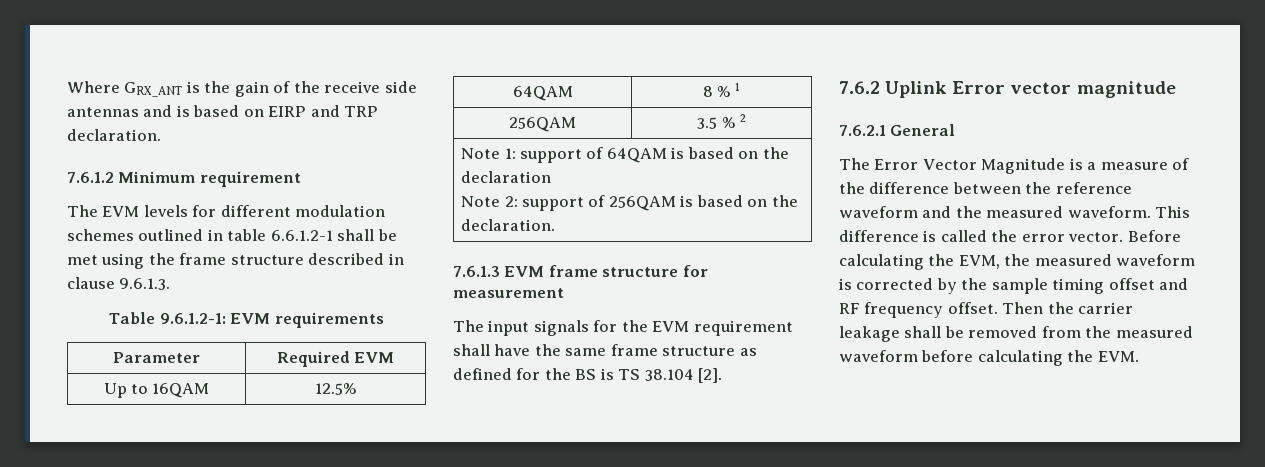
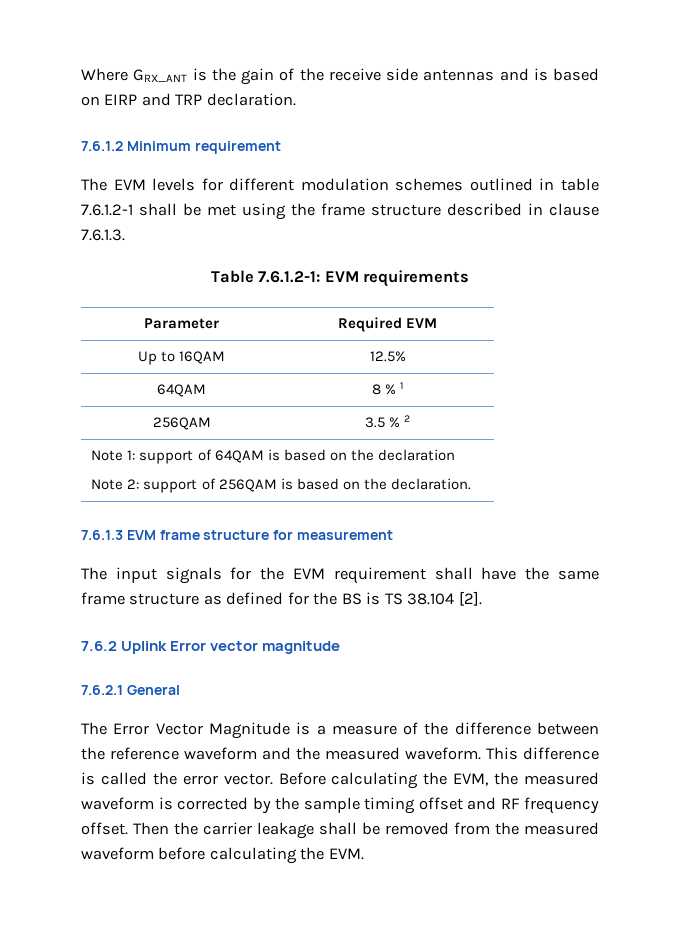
[270,230,333,241] 6.6.1.2-1 -> [81,204,133,216] 7.6.1.2-1
[119,278,171,290] 9.6.1.3. -> [81,229,125,241] 7.6.1.3.
[159,313,226,324] 9.6.1.2-1: -> [258,271,321,283] 7.6.1.2-1:

